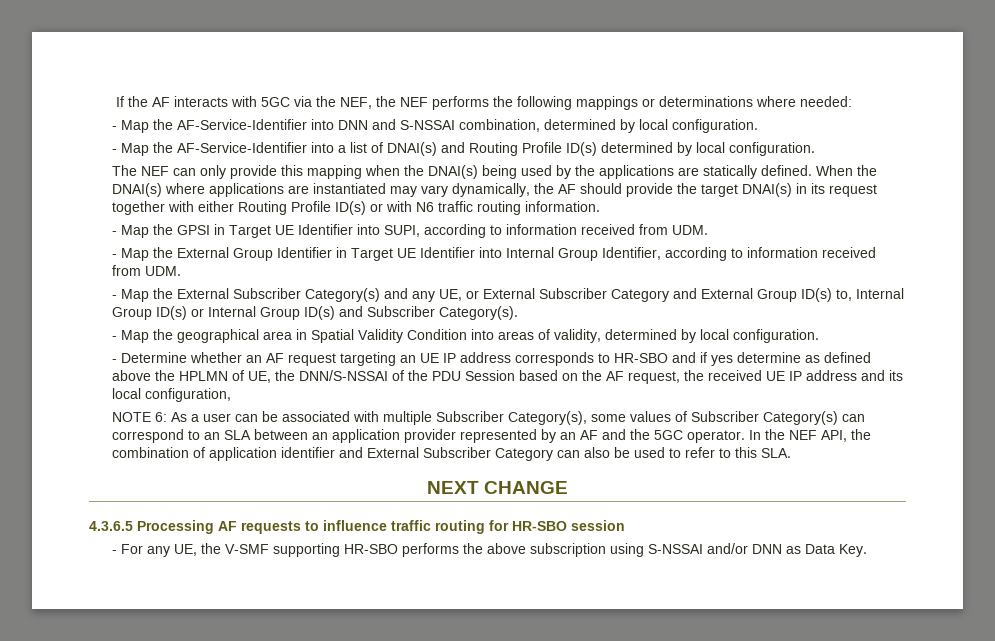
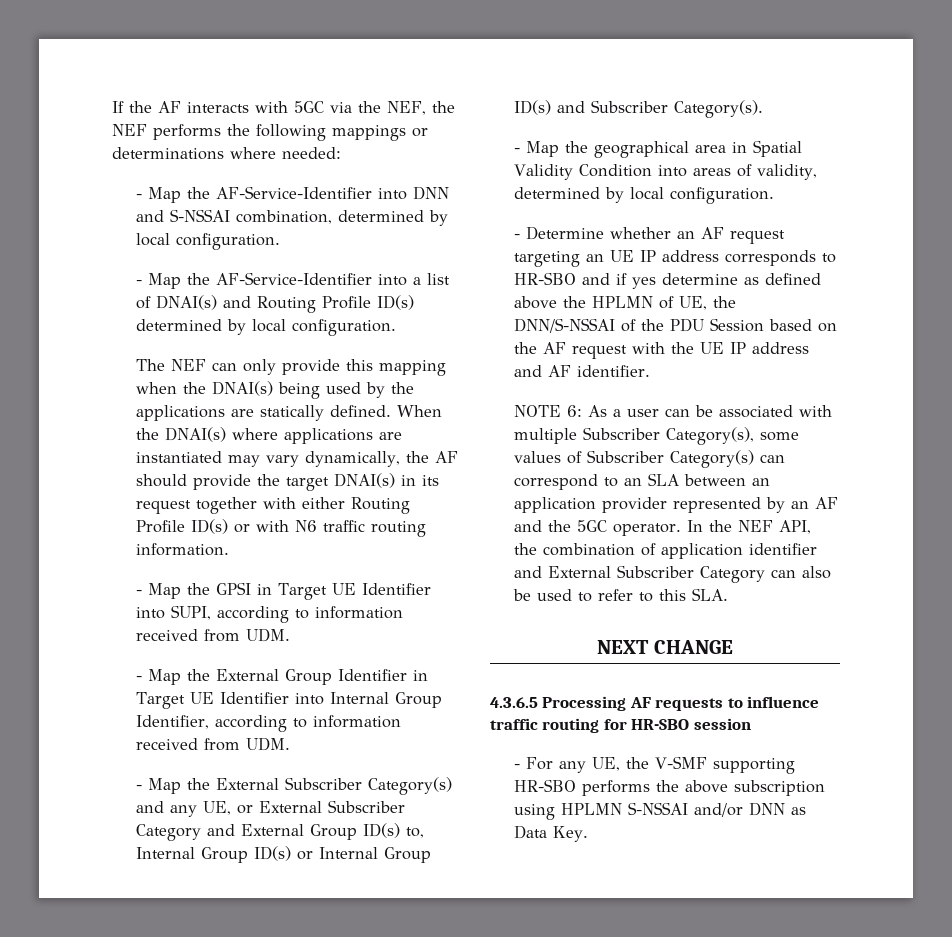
[628,370,763,384] request, the received -> [572,342,695,359] request with the
[889,370,904,381] [112,388,232,402] its local configuration, -> [548,365,651,377] AF identifier.
(645, 550) none -> [561,803,623,815] HPLMN

